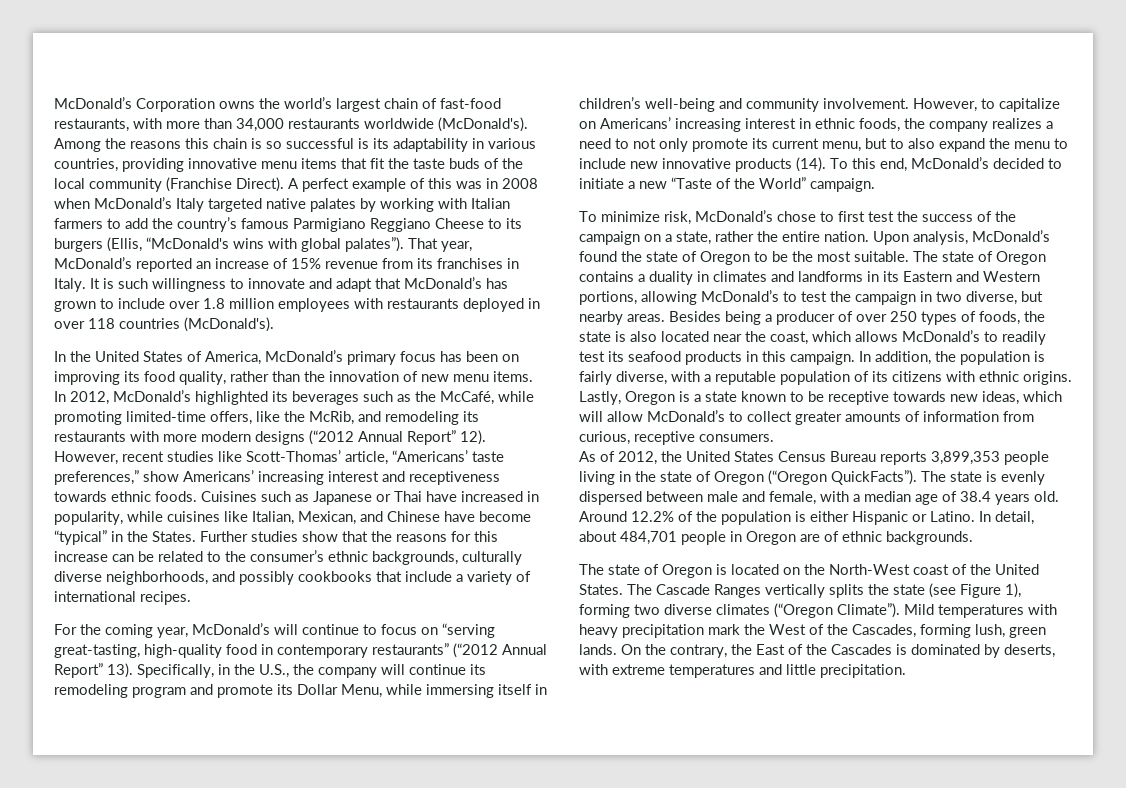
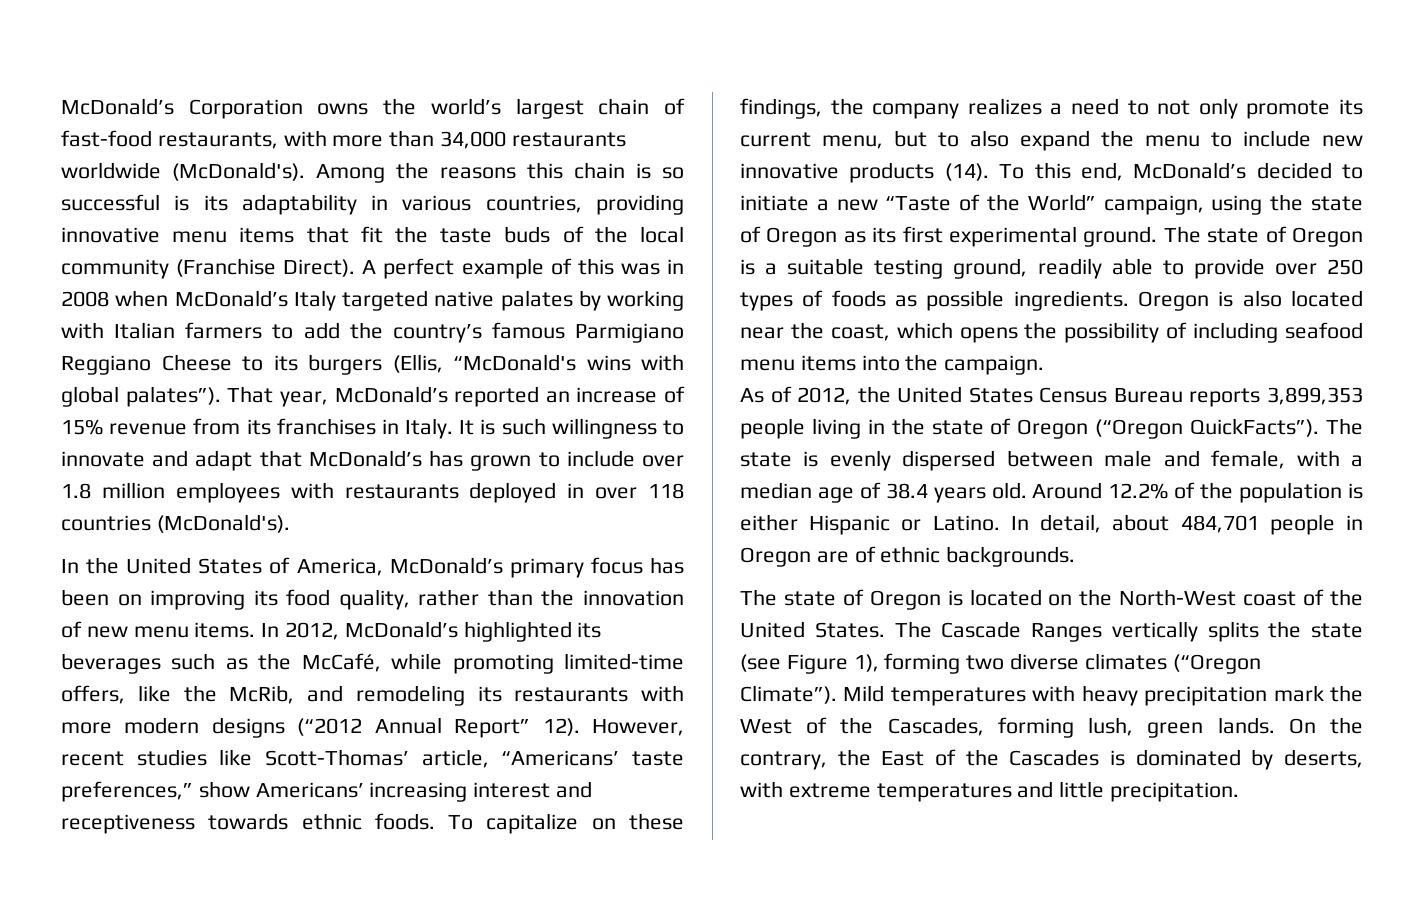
[201,491,539,505] [54,511,531,525] [54,530,498,545] [54,550,522,565] [54,571,531,585] [54,591,191,605] [54,623,495,638] [54,643,547,658] [54,663,486,678] [54,684,547,698] [579,97,1060,112] [579,117,900,132] Cuisines such as Japanese or Thai have increased in popularity, while cuisines like Italian, Mexican, and Chinese have become “typical” in the States. Further studies show that the reasons for this increase can be related to the consumer’s ethnic backgrounds, culturally diverse neighborhoods, and possibly cookbooks that include a variety of international recipes. // For the coming year, McDonald’s will continue to focus on “serving great-tasting, high-quality food in contemporary restaurants” (“2012 Annual Report” 13). Specifically, in the U.S., the company will continue its remodeling program and promote its Dollar Menu, while immersing itself in children’s well-being and community involvement. However, to capitalize on Americans’ increasing interest in ethnic foods, -> [448,813,684,834] [740,98,822,119] To capitalize on these findings,
[810,178,875,192] [579,210,1016,225] [579,230,1050,245] [579,251,1046,265] [579,271,1040,285] [579,290,1043,305] [579,311,1045,325] [579,331,611,342] campaign. // To minimize risk, McDonald’s chose to first test the success of the campaign on a state, rather the entire nation. Upon analysis, McDonald’s found the state of Oregon to be the most suitable. The state of Oregon contains a duality in climates and landforms in its Eastern and Western portions, allowing McDonald’s to test the campaign in two diverse, but nearby areas. Besides being a producer of over 250 types of foods, the state -> [1103,194,1363,215] [740,226,1363,247] [740,258,1363,279] [740,290,1209,311] campaign, using the state of Oregon as its first experimental ground. The state of Oregon is a suitable testing ground, readily able to provide over 250 types of foods as possible ingredients. Oregon
[855,330,1046,345] [579,351,1045,365] [579,371,1072,385] [579,391,1062,405] [579,410,1034,425] [579,431,774,445] allows McDonald’s to readily test its seafood products in this campaign. In addition, the population is fairly diverse, with a reputable population of its citizens with ethnic origins. Lastly, Oregon is a state known to be receptive towards new ideas, which will allow McDonald’s to collect greater amounts of information from curious, receptive consumers. -> [959,322,1363,343] [740,354,1045,375] opens the possibility of including seafood menu items into the campaign.

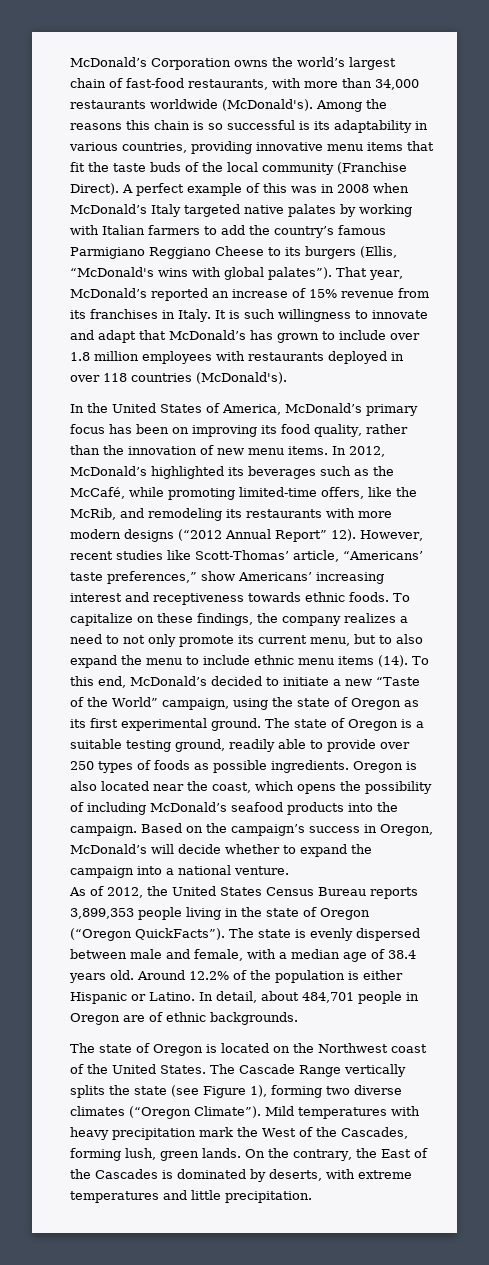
[1322,135,1363,147] [740,162,935,183] new innovative products -> [254,655,374,665] ethnic menu items
[1285,322,1363,339] [740,355,856,371] seafood menu items -> [150,802,344,815] McDonald’s seafood products
(1045, 365) none -> [141,823,433,836] [70,844,372,857] [70,865,289,878] Based on the campaign’s success in Oregon, McDonald’s will decide whether to expand the campaign into a national venture.
[1119,589,1237,606] North-West -> [318,1043,388,1053] Northwest
[1031,623,1102,642] Ranges -> [299,1065,341,1077] Range

